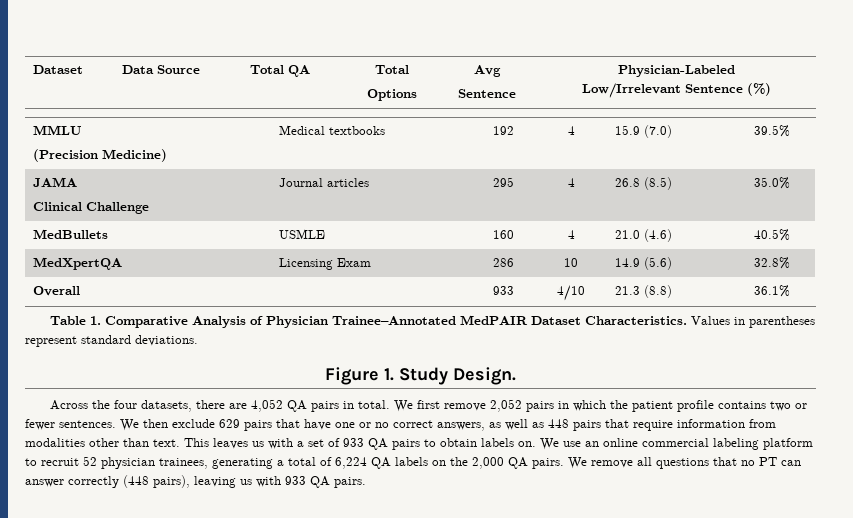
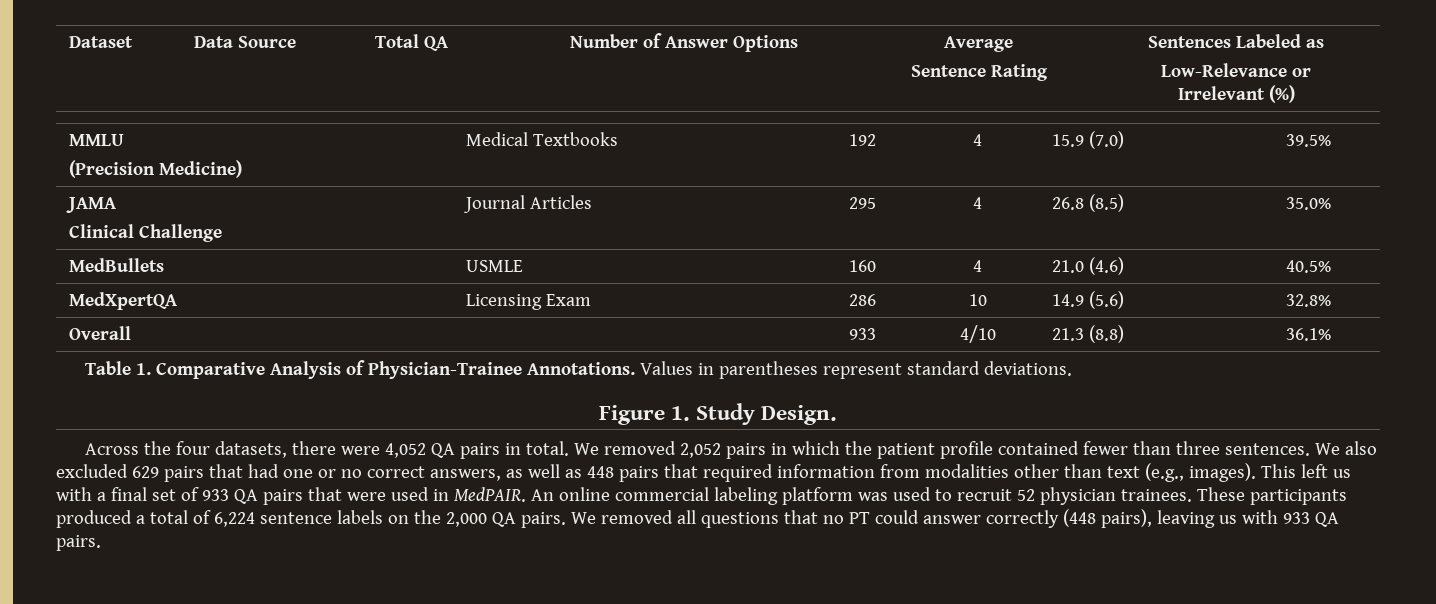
[374,65,409,74] Total // -> [570,33,728,48] Number of Answer
[474,65,501,77] [458,89,516,98] [618,65,735,77] [582,83,743,98] Avg // Sentence | Physician-Labeled // Low/Irrelevant Sentence -> [944,36,1013,52] [910,64,1048,81] [1148,34,1324,48] [1161,63,1311,77] [1177,86,1265,100] Average // Sentence Rating | Sentences Labeled as // Low-Relevance or // Irrelevant
[328,126,385,135] textbooks -> [532,132,618,146] Textbooks
[326,178,369,187] articles -> [529,195,592,209] Articles
[265,315,687,328] Physician Trainee–Annotated MedPAIR Dataset Characteristics. -> [368,361,636,379] Physician-Trainee Annotations.
[228,403,247,409] are -> [341,446,381,455] were
[416,400,486,411] first remove -> [604,441,677,455] removed
[717,401,807,411] [25,419,215,431] contains two or fewer sentences. We then exclude -> [998,441,1378,456] [56,464,128,478] contained fewer than three sentences. We also excluded
[304,419,331,430] have -> [247,464,279,478] had
[633,420,673,431] require -> [702,464,773,482] required
[153,438,248,449] text. This leaves -> [1106,463,1328,482] text (e.g., images). This left
(304, 444) none -> [110,487,147,501] final
[424,438,599,450] to obtain labels on. We use an -> [307,487,554,502] that were used in MedPAIR. An
(813, 444) none -> [857,487,931,501] was used
[159,458,273,469] trainees, generating -> [1120,487,1347,505] [56,510,132,528] trainees. These participants produced
[371,457,391,469] QA -> [259,512,332,524] sentence
[591,460,633,468] remove -> [600,510,673,524] removed
[781,460,801,466] can -> [874,510,919,524] could

